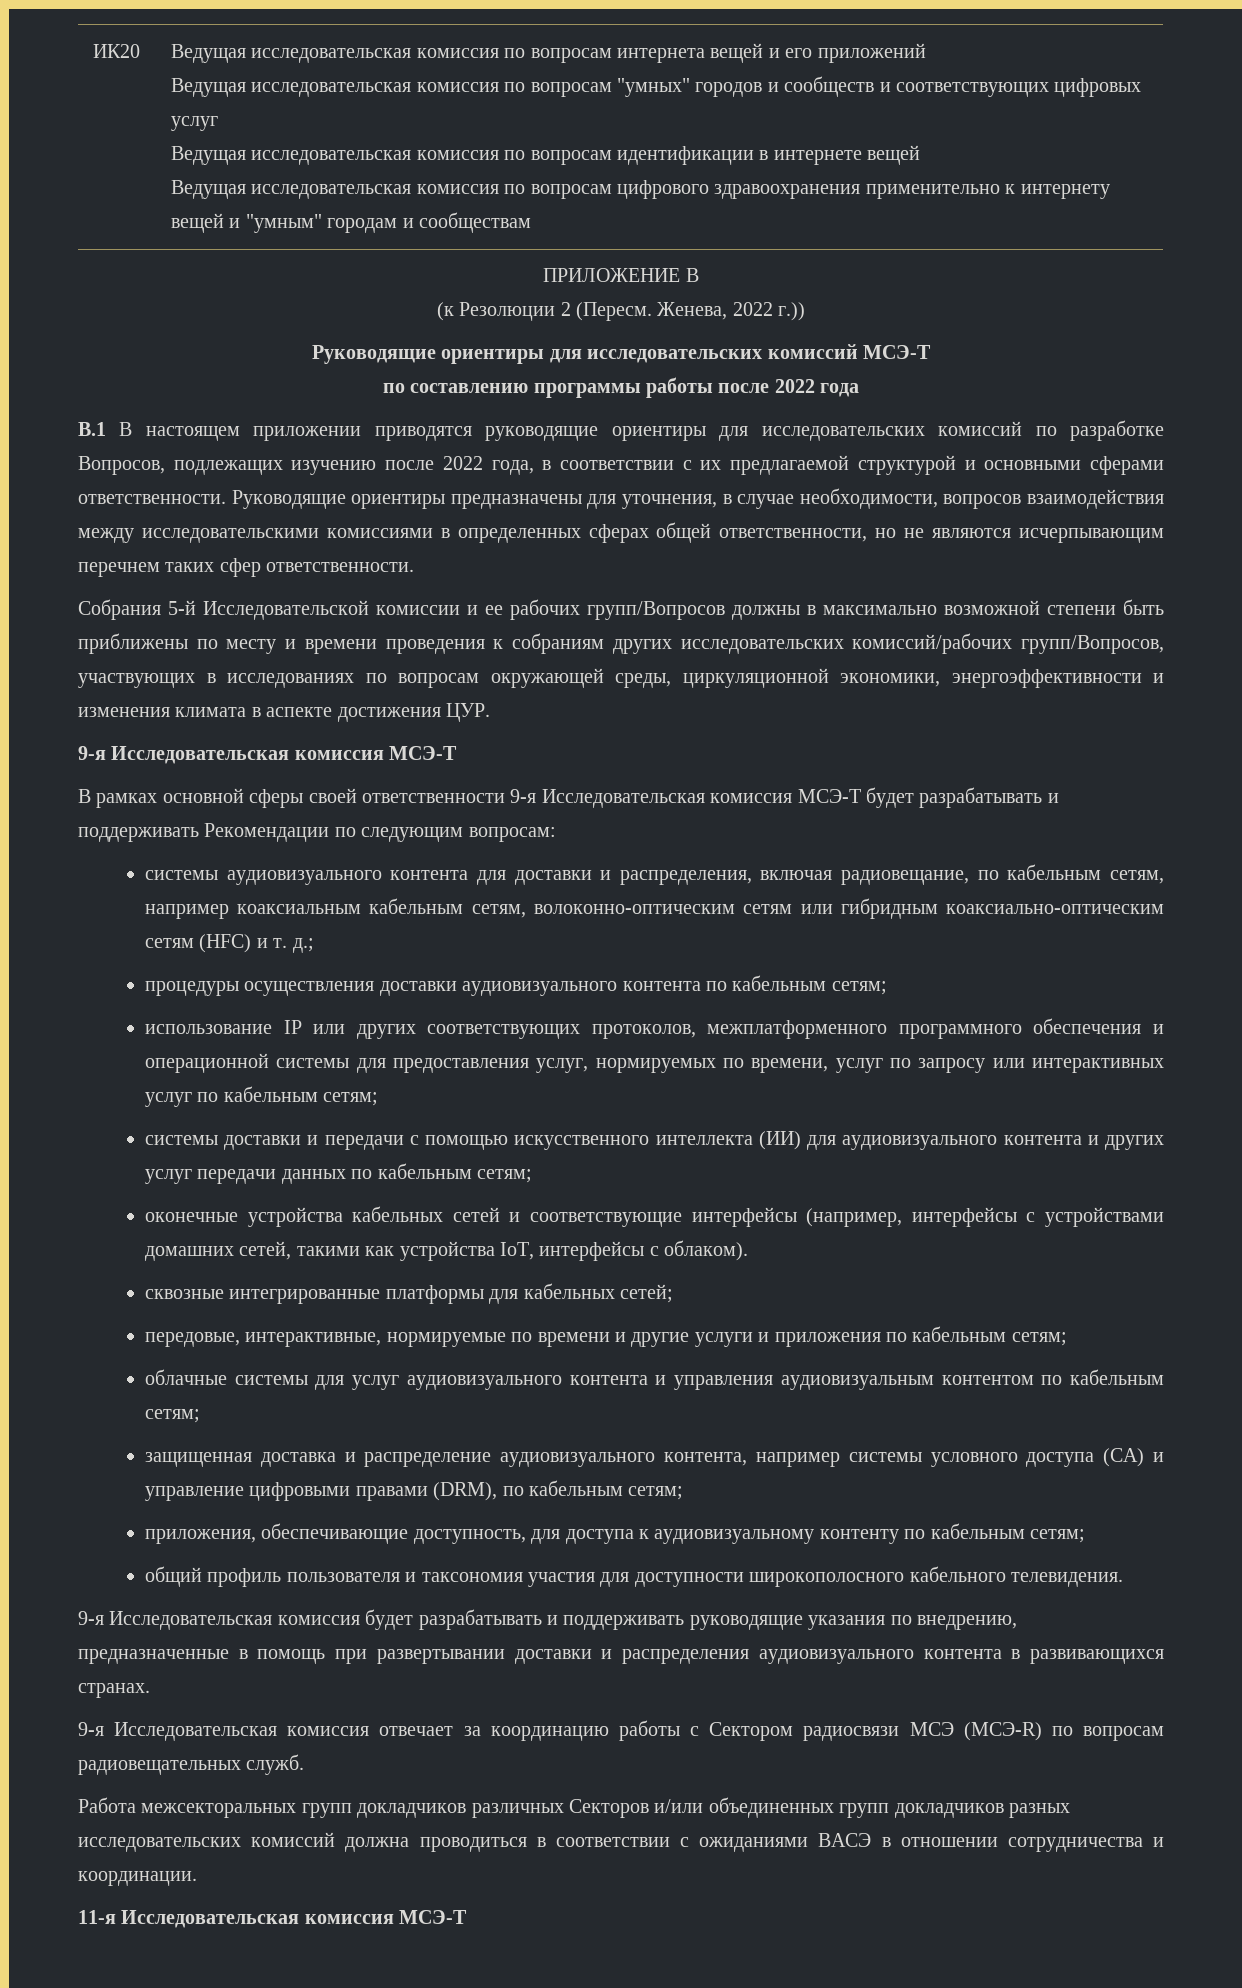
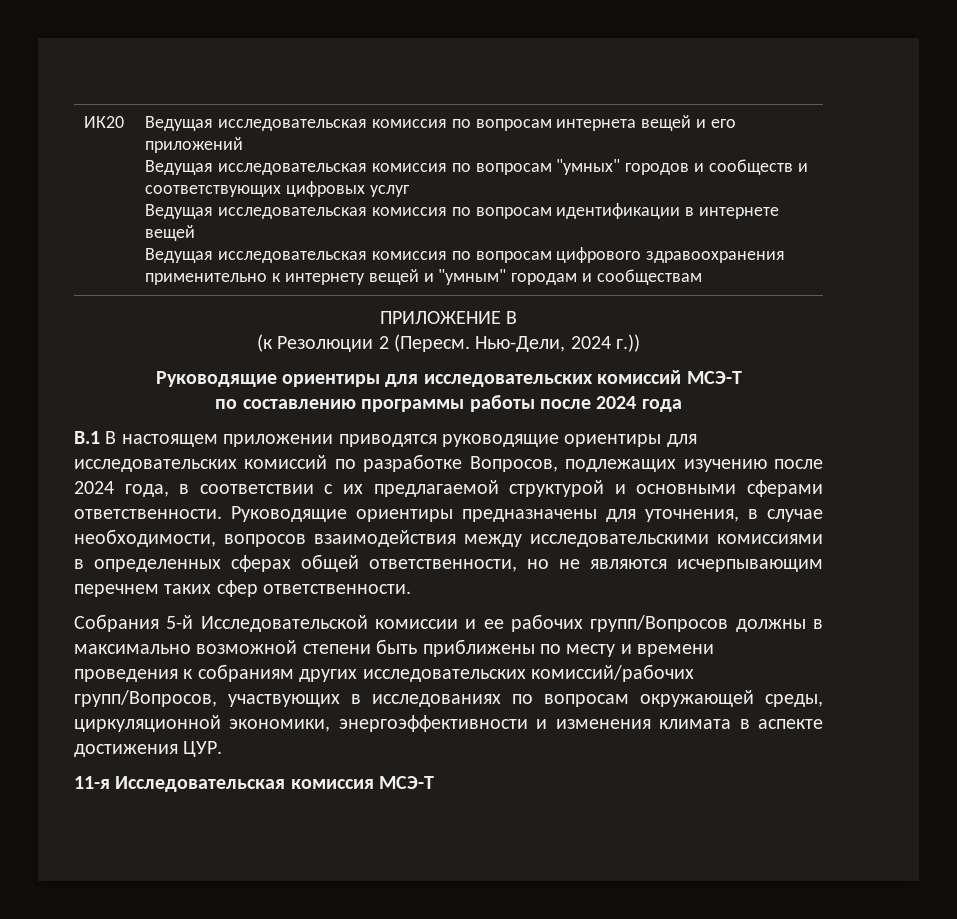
[657,302,773,320] Женева, 2022 -> [475,336,611,352] Нью-Дели, 2024
[774,379,815,393] 2022 -> [596,396,637,409] 2024
[442,456,483,470] 2022 -> [74,481,114,494] 2024
[78,746,458,764] [78,787,1059,808] [78,823,556,842] [144,864,1164,885] [144,898,1164,919] [144,934,314,953] [144,975,887,996] [144,1018,1164,1039] [144,1053,1164,1073] [144,1086,379,1107] [144,1131,1164,1150] [144,1163,532,1184] [144,1206,1164,1227] [144,1240,749,1261] [144,1283,673,1304] [144,1326,1067,1347] [144,1369,1164,1390] [144,1409,200,1423] [144,1448,1164,1467] [144,1480,684,1501] [144,1523,1085,1544] [144,1566,1123,1587] [78,1609,1017,1630] [78,1649,1164,1664] [78,1683,150,1698] [78,1720,1165,1741] [78,1754,305,1775] [78,1797,1070,1818] [78,1832,1164,1852] [78,1871,197,1886] // 9-я Исследовательская комиссия МСЭ-Т // В рамках основной сферы своей ответственности 9-я Исследовательская комиссия МСЭ-Т будет разрабатывать и поддерживать Рекомендации по следующим вопросам: // системы аудиовизуального контента для доставки и распределения, включая радиовещание, по кабельным сетям, например коаксиальным кабельным сетям, волоконно-оптическим сетям или гибридным коаксиально-оптическим сетям (HFC) и т. д.; // процедуры осуществления доставки аудиовизуального контента по кабельным сетям; // использование IP или других соответствующих протоколов, межплатформенного программного обеспечения и операционной системы для предоставления услуг, нормируемых по времени, услуг по запросу или интерактивных услуг по кабельным сетям; // системы доставки и передачи с помощью искусственного интеллекта (ИИ) для аудиовизуального контента и других услуг передачи данных по кабельным сетям; // оконечные устройства кабельных сетей и соответствующие интерфейсы (например, интерфейсы с устройствами домашних сетей, такими как устройства IoT, интерфейсы с облаком). // сквозные интегрированные платформы для кабельных сетей; // передовые, интерактивные, нормируемые по времени и другие услуги и приложения по кабельным сетям; // облачные системы для услуг аудиовизуального контента и управления аудиовизуальным контентом по кабельным сетям; // защищенная доставка и распределение аудиовизуального контента, например системы условного доступа (CA) и управление цифровыми правами (DRM), по кабельным сетям; // приложения, обеспечивающие доступность, для доступа к аудиовизуальному контенту по кабельным сетям; // общий профиль пользователя и таксономия участия для доступности широкополосного кабельного телевидения. // 9-я Исследовательская комиссия будет разрабатывать и поддерживать руководящие указания по внедрению, предназначенные в помощь при развертывании доставки и распределения аудиовизуального контента в развивающихся странах. // 9-я Исследовательская комиссия отвечает за координацию работы с Сектором радиосвязи МСЭ (МСЭ-R) по вопросам радиовещательных служб. // Работа межсекторальных групп докладчиков различных Секторов и/или объединенных групп докладчиков разных исследовательских комиссий должна проводиться в соответствии с ожиданиями ВАСЭ в отношении сотрудничества и координации. -> (223, 749) none

